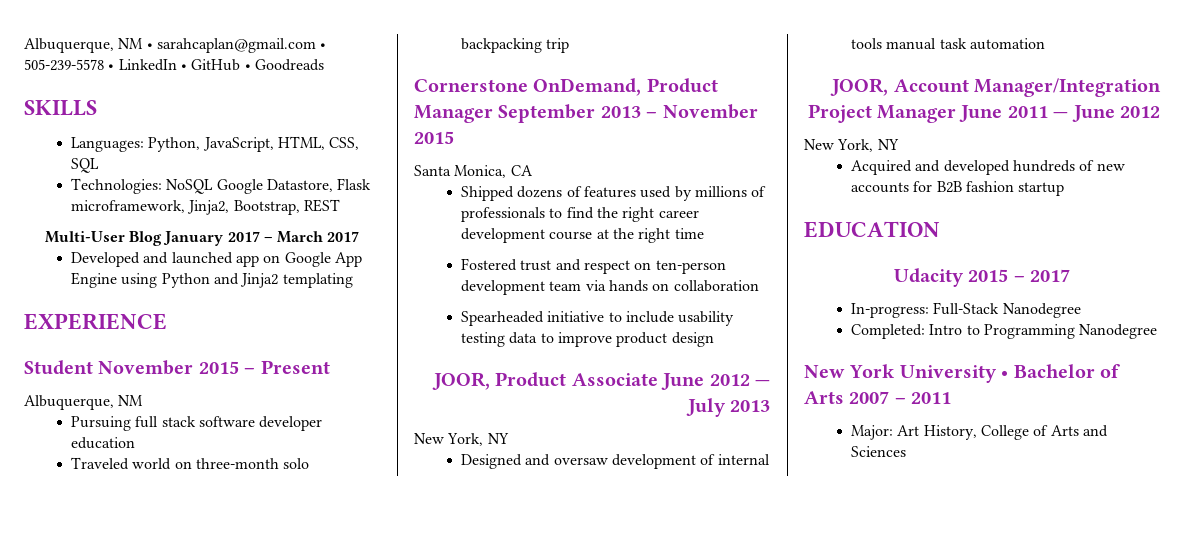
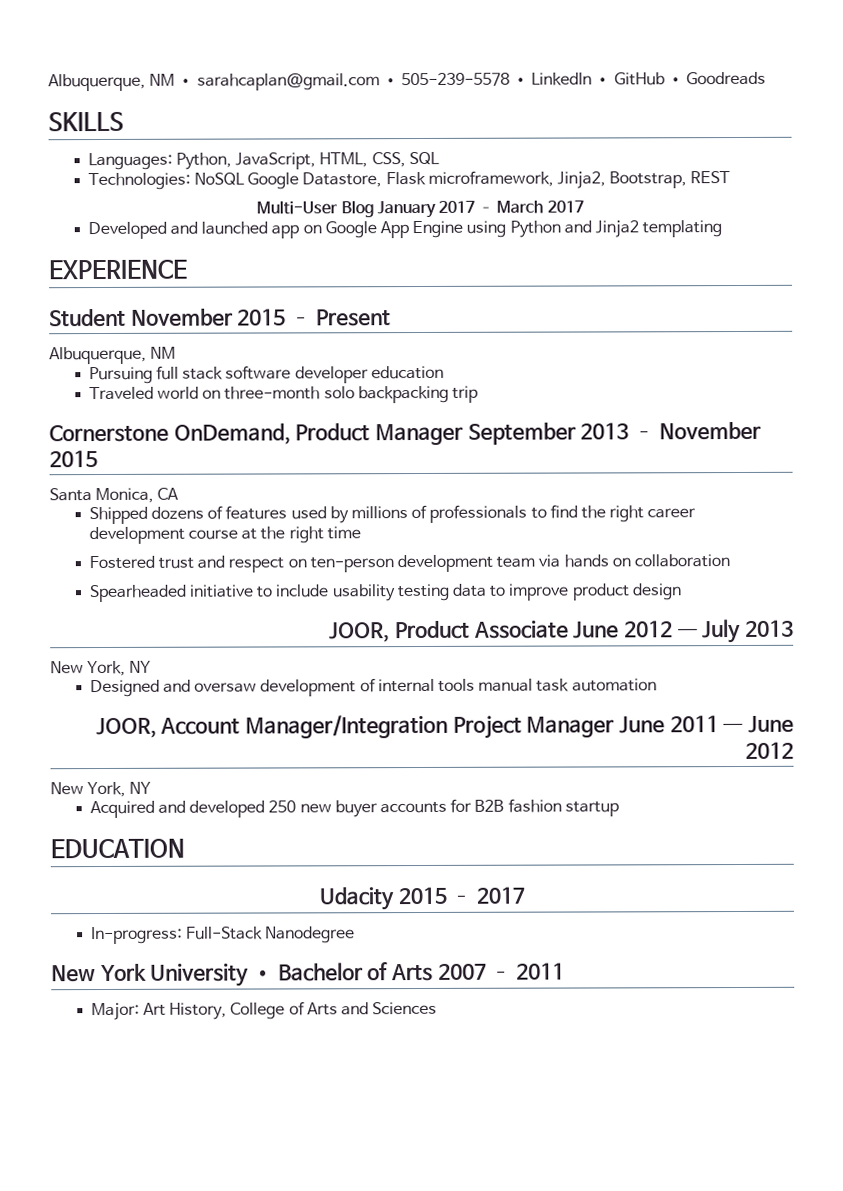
[1012,160,1125,172] hundreds of new -> [268,800,378,818] 250 new buyer
[850,324,1158,339] // Completed: Intro to Programming Nanodegree -> (356, 935) none

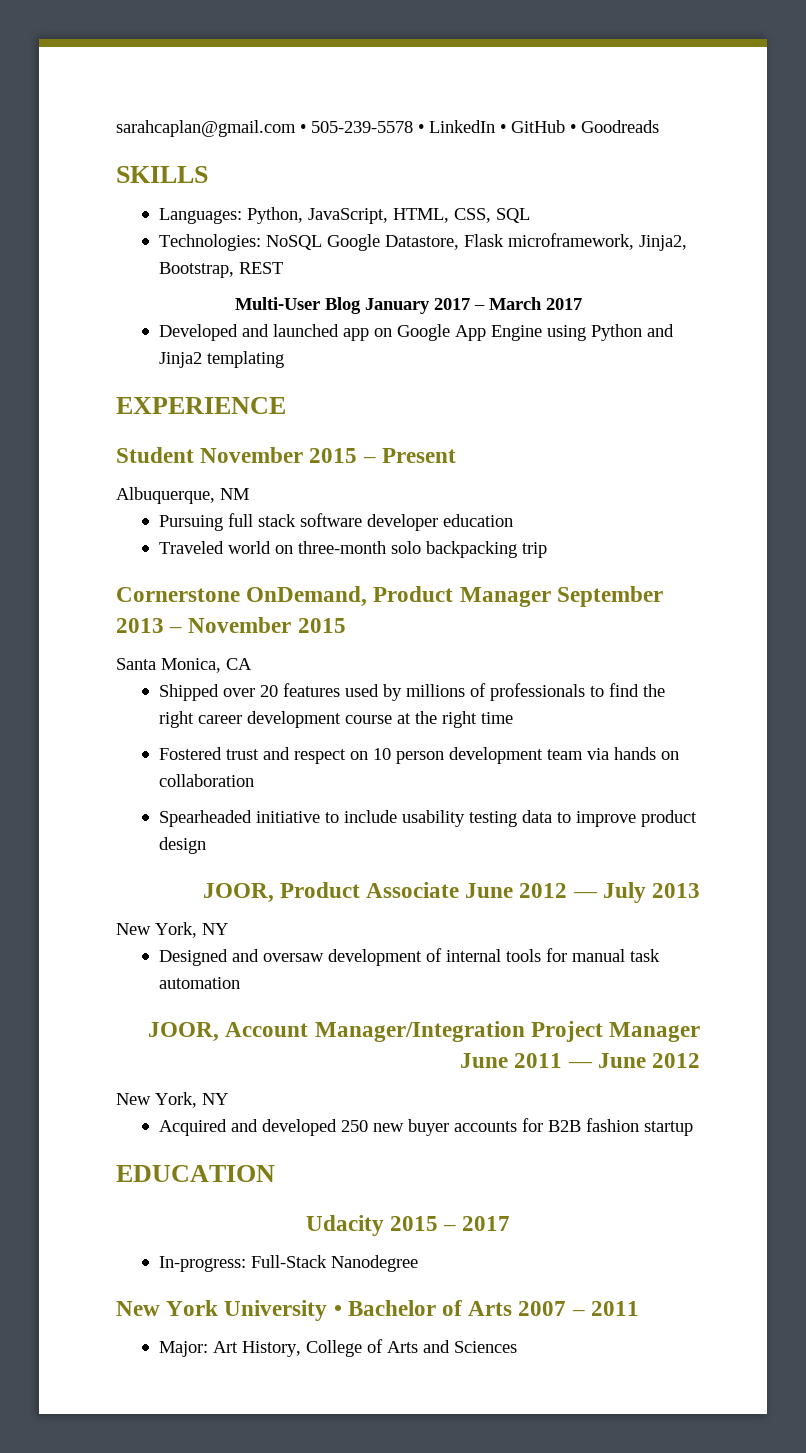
[48,73,194,92] Albuquerque, NM • -> (116, 128) none
[151,505,224,520] dozens of -> [222,685,278,697] over 20
[309,557,394,573] ten-person -> [372,748,444,764] 10 person
(475, 685) none -> [545,948,567,962] for

